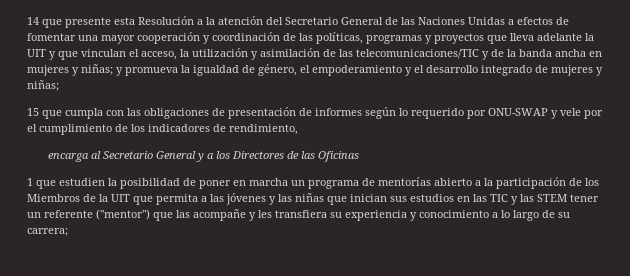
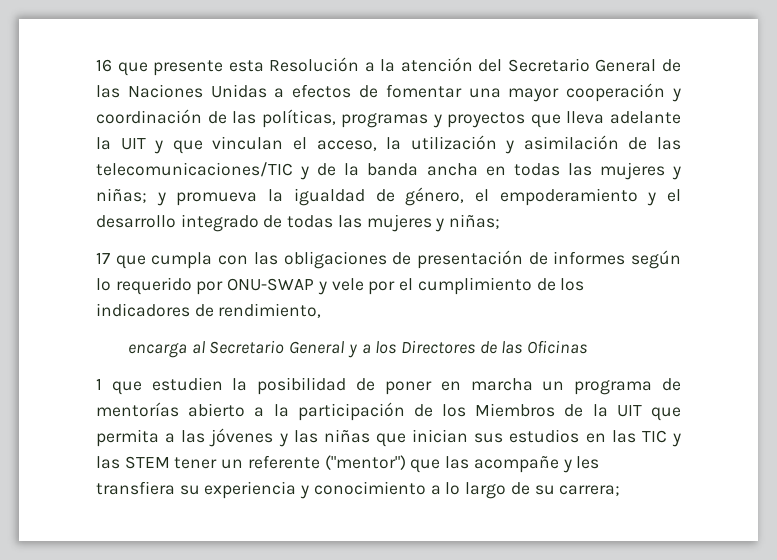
[27,17,39,25] 14 -> [96,59,112,72] 16
(602, 54) none -> [513,163,592,176] todas las
(548, 69) none -> [287,215,362,228] todas las
[27,108,39,116] 15 -> [96,252,110,264] 17

